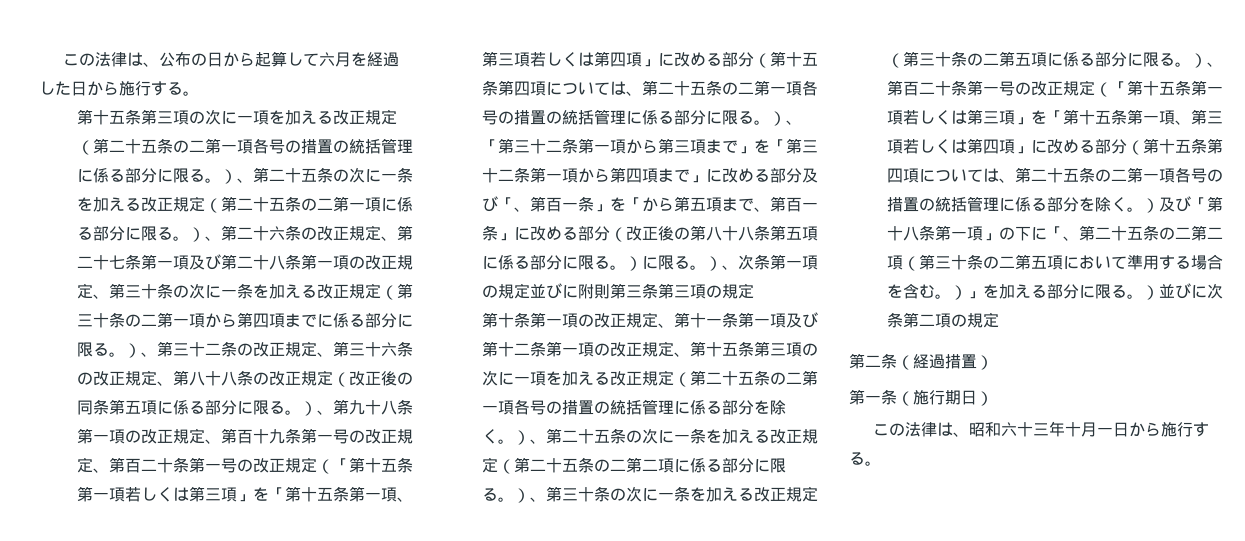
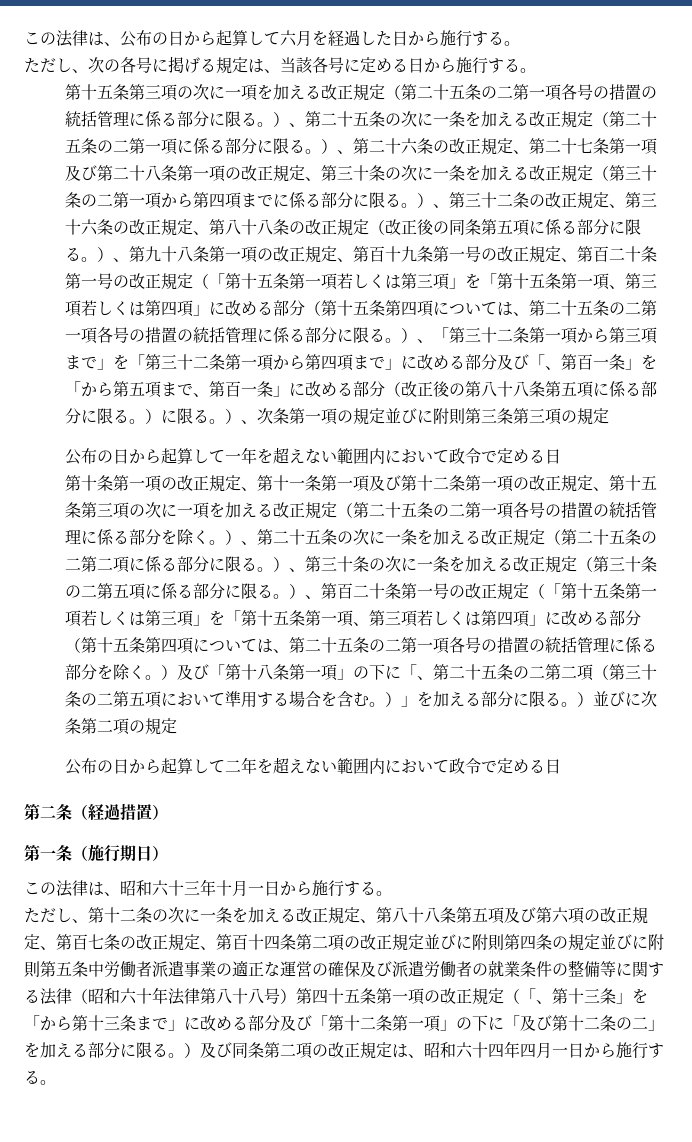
(199, 93) none -> [24,56,536,74] // ただし、次の各号に掲げる規定は、当該各号に定める日から施行する。
(754, 291) none -> [65,447,562,465] // 公布の日から起算して一年を超えない範囲内において政令で定める日
(999, 320) none -> [65,757,562,775] // 公布の日から起算して二年を超えない範囲内において政令で定める日
(881, 463) none -> [24,907,648,924] [24,934,664,951] [24,960,664,978] [24,987,648,1005] [24,1015,664,1032] [24,1041,664,1059] [24,1070,56,1085] // ただし、第十二条の次に一条を加える改正規定、第八十八条第五項及び第六項の改正規定、第百七条の改正規定、第百十四条第二項の改正規定並びに附則第四条の規定並びに附則第五条中労働者派遣事業の適正な運営の確保及び派遣労働者の就業条件の整備等に関する法律（昭和六十年法律第八十八号）第四十五条第一項の改正規定（「、第十三条」を「から第十三条まで」に改める部分及び「第十二条第一項」の下に「及び第十二条の二」を加える部分に限る。）及び同条第二項の改正規定は、昭和六十四年四月一日から施行する。

